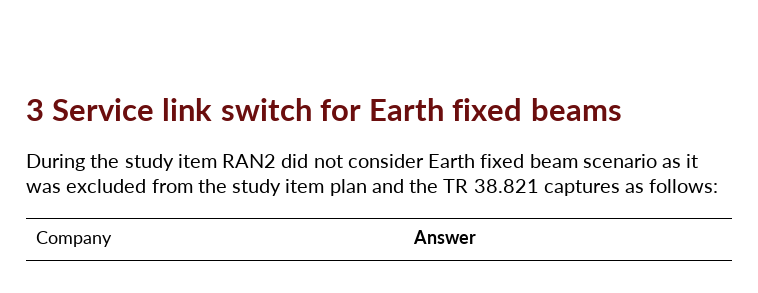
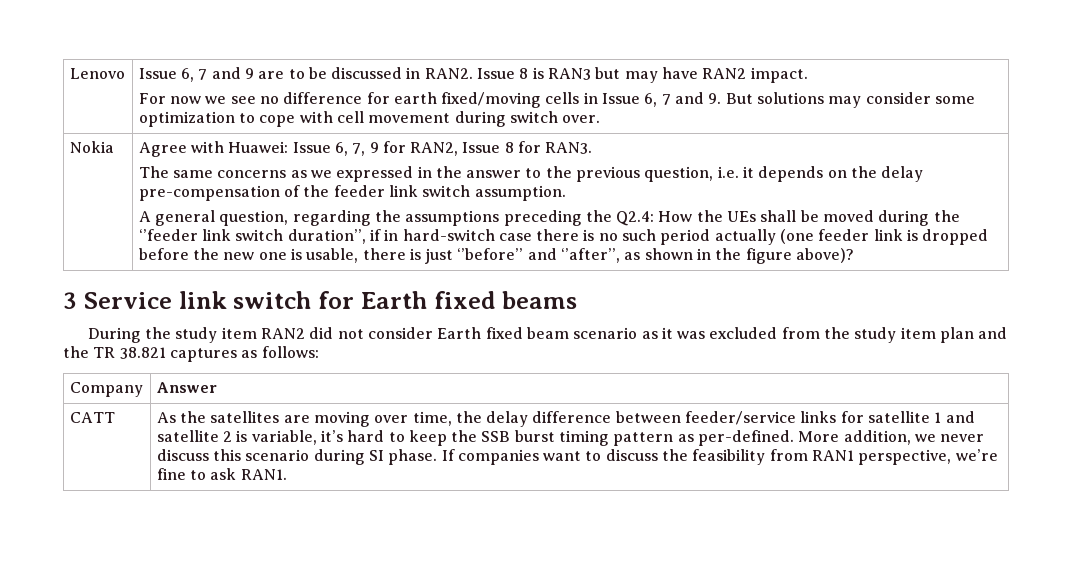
(26, 110) none -> [69,68,125,79] [138,67,808,83] [138,92,976,108] [138,111,601,127] [69,141,114,153] [138,141,593,157] [138,166,924,182] [138,185,566,201] [138,210,960,226] [138,229,989,245] [138,248,855,264] Lenovo | Issue 6, 7 and 9 are to be discussed in RAN2. Issue 8 is RAN3 but may have RAN2 impact. // For now we see no difference for earth fixed/moving cells in Issue 6, 7 and 9. But solutions may consider some optimization to cope with cell movement during switch over. // Nokia | Agree with Huawei: Issue 6, 7, 9 for RAN2, Issue 8 for RAN3. // The same concerns as we expressed in the answer to the previous question, i.e. it depends on the delay pre-compensation of the feeder link switch assumption. // A general question, regarding the assumptions preceding the Q2.4: How the UEs shall be moved during the ‘’feeder link switch duration’’, if in hard-switch case there is no such period actually (one feeder link is dropped before the new one is usable, there is just ‘’before’’ and ‘’after’’, as shown in the figure above)? //
(476, 237) none -> [69,412,115,423] [156,411,975,427] [156,430,985,446] [156,449,998,465] [156,468,287,480] // CATT | As the satellites are moving over time, the delay difference between feeder/service links for satellite 1 and satellite 2 is variable, it’s hard to keep the SSB burst timing pattern as per-defined. More addition, we never discuss this scenario during SI phase. If companies want to discuss the feasibility from RAN1 perspective, we’re fine to ask RAN1.

